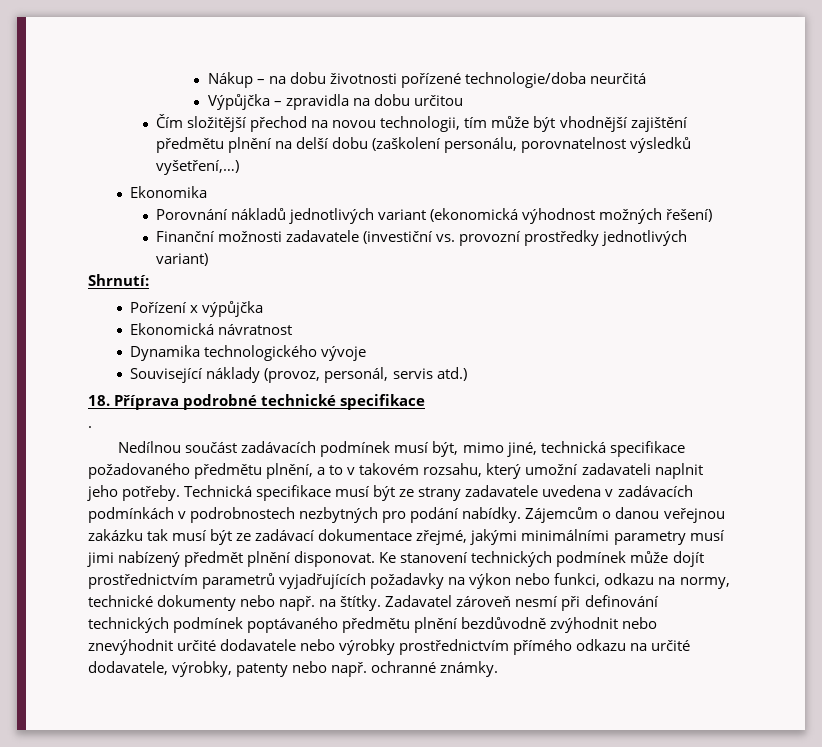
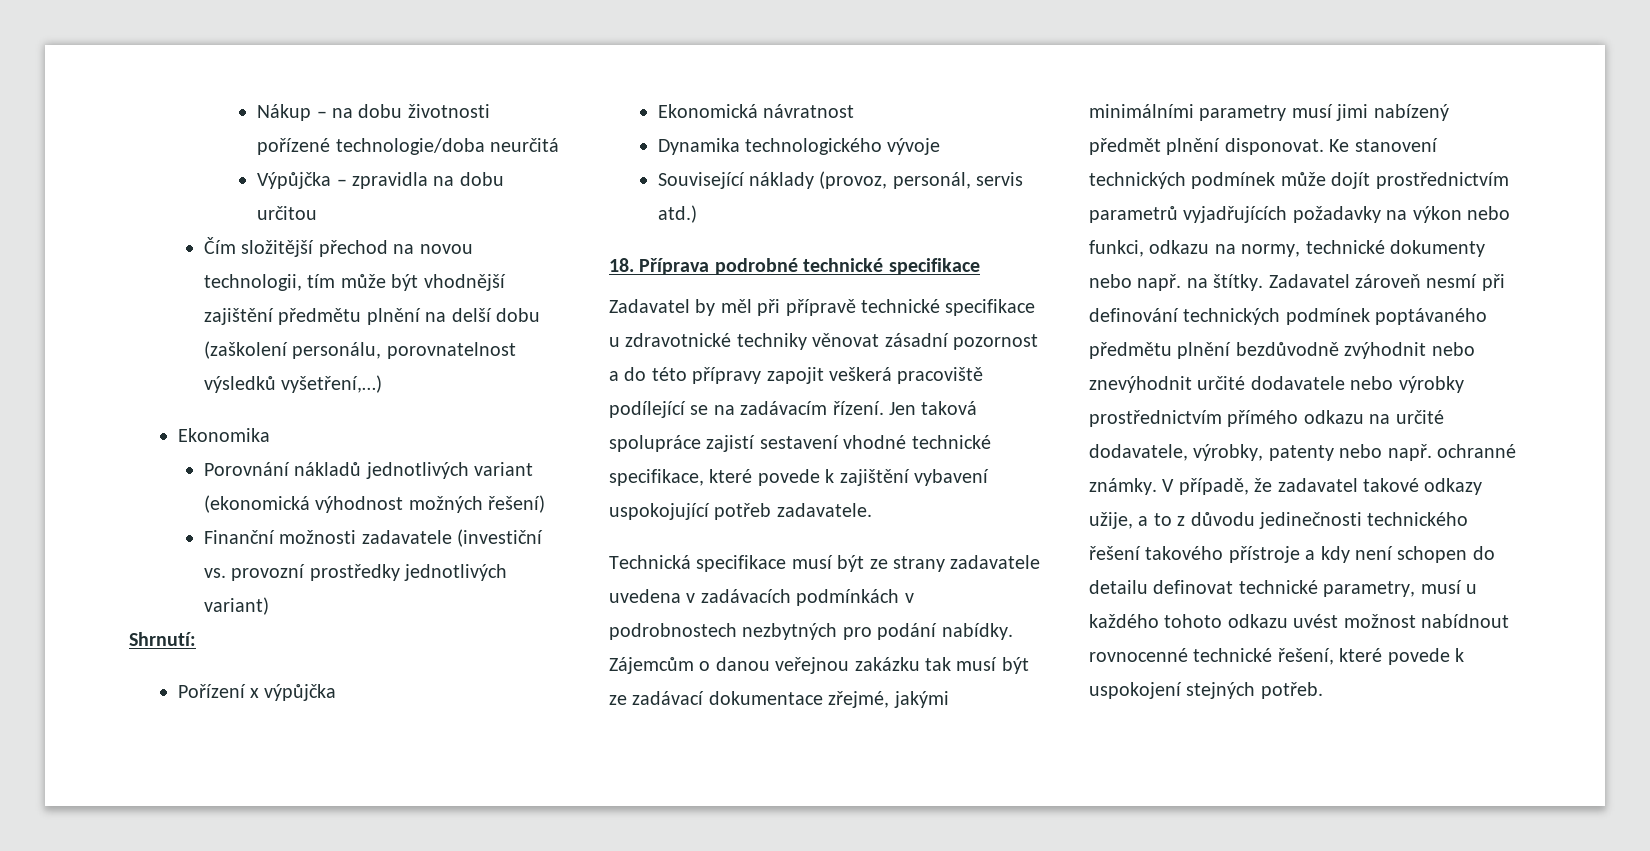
[88,426,92,428] [118,441,685,457] [88,463,703,479] [87,485,181,501] . // Nedílnou součást zadávacích podmínek musí být, mimo jiné, technická specifikace požadovaného předmětu plnění, a to v takovém rozsahu, který umožní zadavateli naplnit jeho potřeby. -> [609,299,1036,316] [609,333,1038,350] [609,367,984,384] [609,401,978,418] [609,435,991,452] [609,469,989,486] [609,503,872,520] Zadavatel by měl při přípravě technické specifikace u zdravotnické techniky věnovat zásadní pozornost a do této přípravy zapojit veškerá pracoviště podílející se na zadávacím řízení. Jen taková spolupráce zajistí sestavení vhodné technické specifikace, které povede k zajištění vybavení uspokojující potřeb zadavatele. //
(499, 669) none -> [1162,478,1483,495] [1089,512,1469,529] [1089,546,1495,563] [1089,580,1477,597] [1089,614,1509,628] [1089,648,1464,665] [1089,682,1323,699] V případě, že zadavatel takové odkazy užije, a to z důvodu jedinečnosti technického řešení takového přístroje a kdy není schopen do detailu definovat technické parametry, musí u každého tohoto odkazu uvést možnost nabídnout rovnocenné technické řešení, které povede k uspokojení stejných potřeb.

